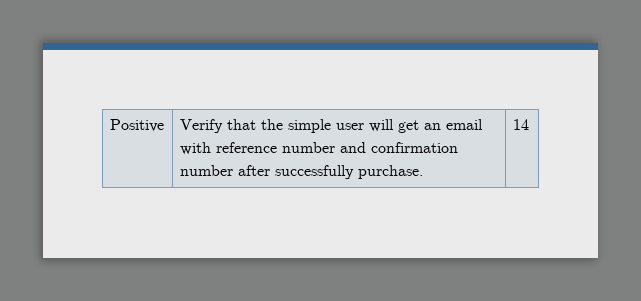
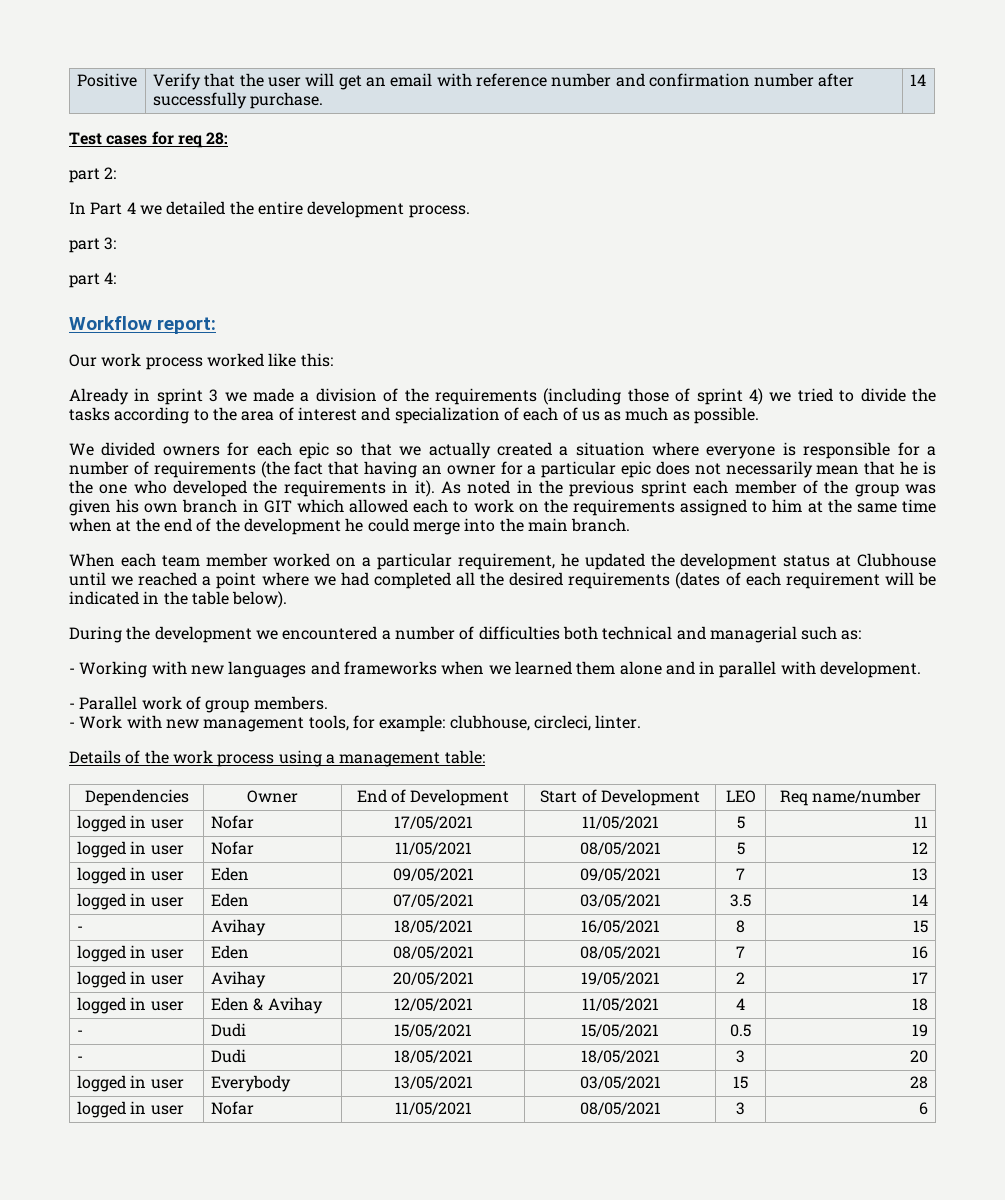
[287,119,331,133] simple -> (264, 80) none
(529, 124) none -> [69,131,229,148] [69,167,117,183] [69,201,470,218] [69,237,117,253] [69,272,117,288] [69,316,217,334] [69,353,333,370] [69,388,936,405] [69,407,760,424] [69,442,937,459] [69,461,937,478] [69,480,936,497] [69,499,936,516] [69,518,631,535] [69,553,937,570] [69,572,936,589] [69,591,288,608] [69,626,862,643] [69,661,922,678] [69,696,328,713] [69,715,642,732] [69,750,485,767] [84,789,189,806] [247,790,298,803] [356,789,510,806] [540,789,700,806] [725,790,756,803] [779,789,922,806] [76,815,184,832] [210,815,254,829] [393,816,473,829] [581,816,659,829] [736,816,745,829] [914,816,929,828] [76,841,184,858] [210,841,254,855] [394,842,472,855] [579,842,661,855] [736,842,745,855] [912,842,929,854] [76,867,184,884] [210,867,249,881] [392,868,474,881] [579,868,661,881] [736,868,745,880] [912,868,929,881] [76,893,184,910] [210,893,249,907] [392,894,474,907] [579,894,661,907] [730,894,751,907] [912,894,929,906] [76,926,83,932] [210,919,266,936] [393,920,473,933] [580,920,660,933] [736,920,745,933] [913,920,929,933] [76,945,184,962] [210,945,249,959] [392,946,474,959] [579,946,661,959] [736,946,745,958] [912,946,929,959] [76,971,184,988] [210,971,266,988] [392,972,474,985] [580,972,660,985] [736,972,745,984] [912,972,929,984] [76,997,184,1014] [210,997,323,1014] [393,998,473,1011] [581,998,659,1011] [736,998,745,1010] [912,998,929,1011] [76,1030,83,1036] [210,1023,246,1037] [394,1024,472,1037] [581,1024,659,1037] [730,1024,751,1037] [912,1024,929,1037] [76,1056,83,1062] [210,1049,246,1063] [393,1050,473,1063] [580,1050,660,1063] [736,1050,745,1063] [910,1050,929,1063] [76,1075,184,1092] [210,1075,291,1092] [393,1076,473,1089] [579,1076,661,1089] [733,1076,748,1089] [910,1076,929,1089] [76,1101,184,1118] [210,1101,254,1115] [394,1102,472,1115] [579,1102,661,1115] [736,1102,745,1115] [919,1102,929,1115] // Test cases for req 28: // part 2: // In Part 4 we detailed the entire development process. // part 3: // part 4: // Workflow report: // Our work process worked like this: // Already in sprint 3 we made a division of the requirements (including those of sprint 4) we tried to divide the tasks according to the area of interest and specialization of each of us as much as possible. // We divided owners for each epic so that we actually created a situation where everyone is responsible for a number of requirements (the fact that having an owner for a particular epic does not necessarily mean that he is the one who developed the requirements in it). As noted in the previous sprint each member of the group was given his own branch in GIT which allowed each to work on the requirements assigned to him at the same time when at the end of the development he could merge into the main branch. // When each team member worked on a particular requirement, he updated the development status at Clubhouse until we reached a point where we had completed all the desired requirements (dates of each requirement will be indicated in the table below). // During the development we encountered a number of difficulties both technical and managerial such as: // - Working with new languages and frameworks when we learned them alone and in parallel with development. // - Parallel work of group members. // - Work with new management tools, for example: clubhouse, circleci, linter. // Details of the work process using a management table: // Dependencies | Owner | End of Development | Start of Development | LEO | Req name/number // logged in user | Nofar | 17/05/2021 | 11/05/2021 | 5 | 11 // logged in user | Nofar | 11/05/2021 | 08/05/2021 | 5 | 12 // logged in user | Eden | 09/05/2021 | 09/05/2021 | 7 | 13 // logged in user | Eden | 07/05/2021 | 03/05/2021 | 3.5 | 14 // - | Avihay | 18/05/2021 | 16/05/2021 | 8 | 15 // logged in user | Eden | 08/05/2021 | 08/05/2021 | 7 | 16 // logged in user | Avihay | 20/05/2021 | 19/05/2021 | 2 | 17 // logged in user | Eden & Avihay | 12/05/2021 | 11/05/2021 | 4 | 18 // - | Dudi | 15/05/2021 | 15/05/2021 | 0.5 | 19 // - | Dudi | 18/05/2021 | 18/05/2021 | 3 | 20 // logged in user | Everybody | 13/05/2021 | 03/05/2021 | 15 | 28 // logged in user | Nofar | 11/05/2021 | 08/05/2021 | 3 | 6

